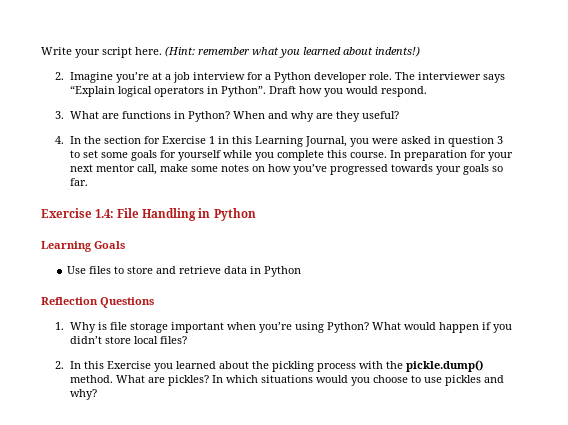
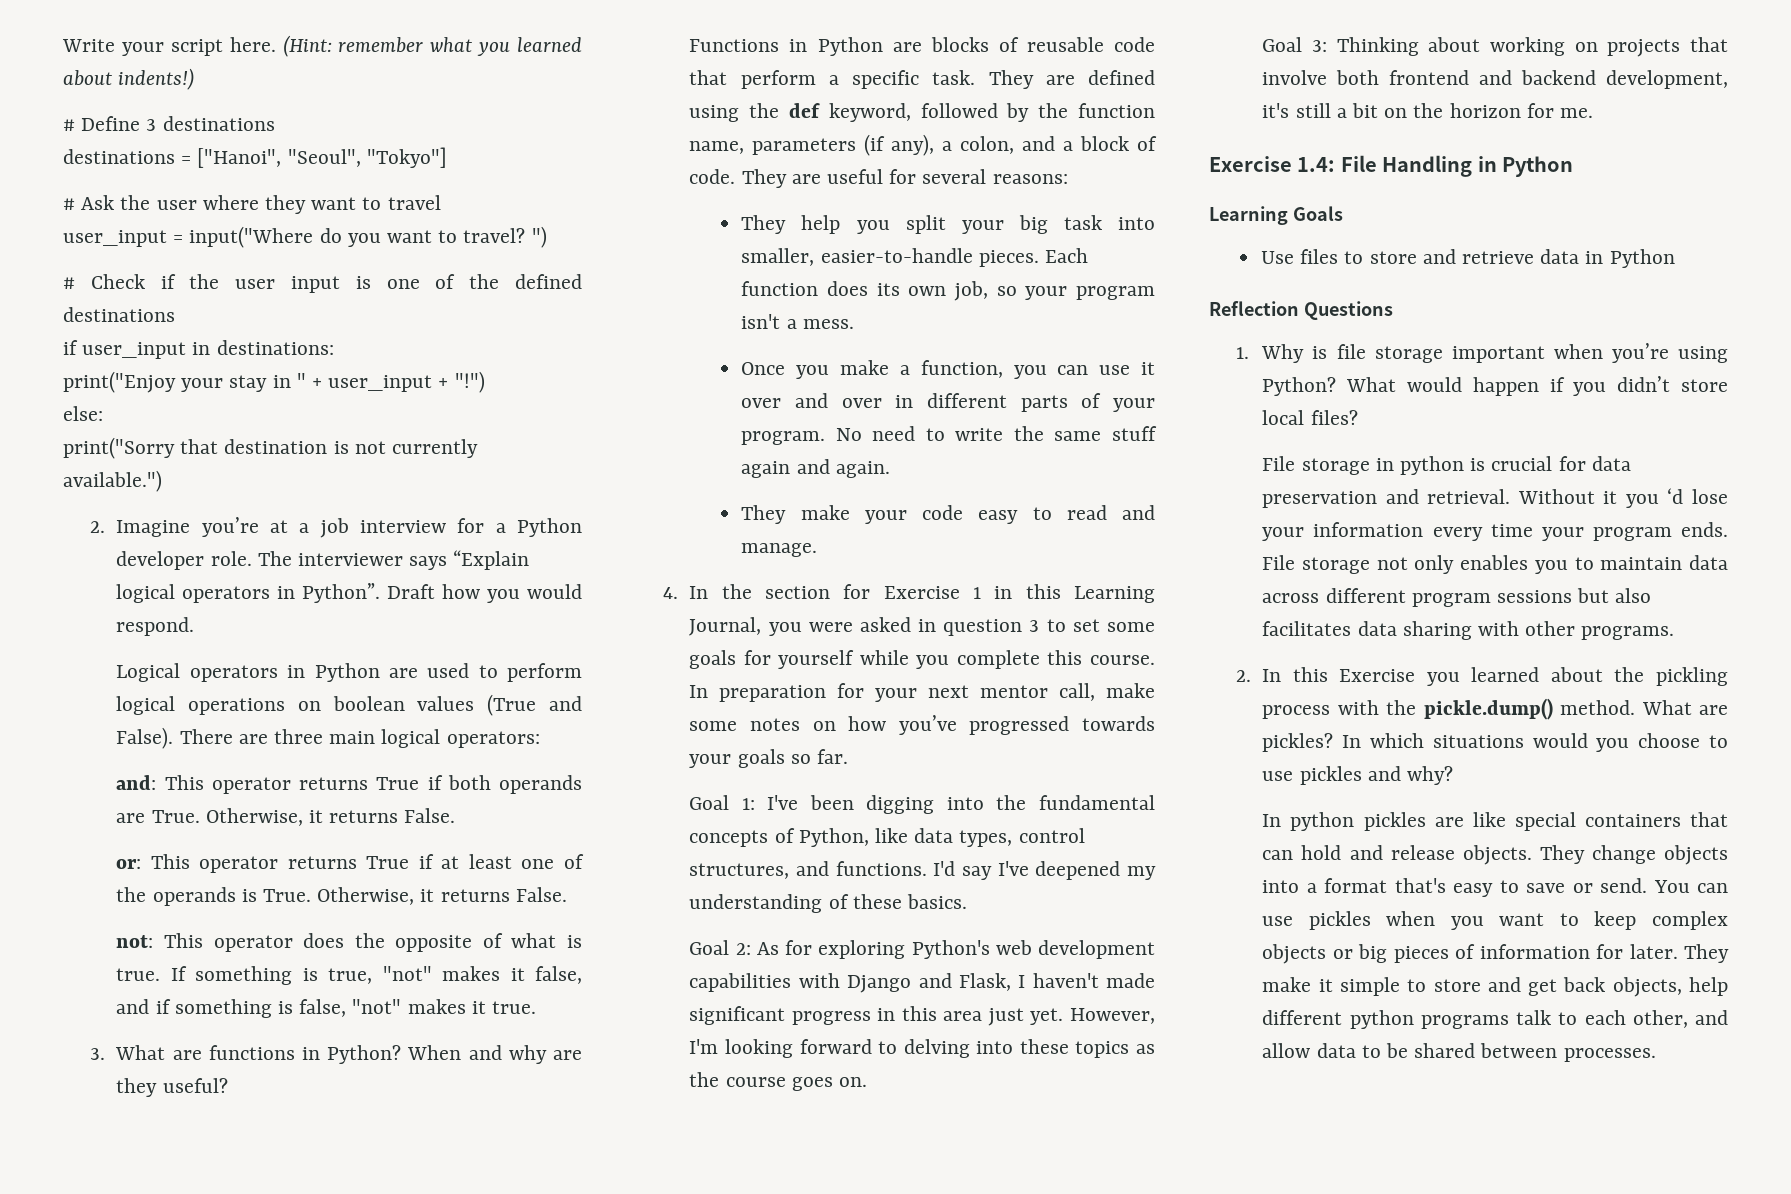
(420, 51) none -> [63,116,275,131] [63,147,447,168] [63,195,441,214] [63,226,547,248] [63,274,582,293] [63,307,175,322] [63,340,334,359] [63,371,485,393] [63,406,103,421] [63,437,479,459] [63,470,162,492] // # Define 3 destinations // destinations = ["Hanoi", "Seoul", "Tokyo"] // # Ask the user where they want to travel // user_input = input("Where do you want to travel? ") // # Check if the user input is one of the defined destinations // if user_input in destinations: // print("Enjoy your stay in " + user_input + "!") // else: // print("Sorry that destination is not currently available.")
(427, 91) none -> [116,663,582,682] [116,694,582,716] [116,727,540,749] [116,775,582,794] [116,808,456,826] [116,854,584,873] [116,887,567,906] [116,933,582,952] [116,966,582,985] [116,999,537,1018] // Logical operators in Python are used to perform logical operations on boolean values (True and False). There are three main logical operators: // and: This operator returns True if both operands are True. Otherwise, it returns False. // or: This operator returns True if at least one of the operands is True. Otherwise, it returns False. // not: This operator does the opposite of what is true. If something is true, "not" makes it false, and if something is false, "not" makes it true.
(399, 115) none -> [689,37,1155,56] [689,70,1155,89] [689,103,1155,122] [689,134,1157,156] [689,169,1068,188] [741,215,1155,234] [741,248,1088,267] [741,281,1155,301] [741,314,854,329] [741,360,1155,379] [741,393,1155,412] [741,426,1157,445] [741,459,890,478] [741,505,1155,524] [741,543,818,557] // Functions in Python are blocks of reusable code that perform a specific task. They are defined using the def keyword, followed by the function name, parameters (if any), a colon, and a block of code. They are useful for several reasons: // They help you split your big task into smaller, easier-to-handle pieces. Each function does its own job, so your program isn't a mess. // Once you make a function, you can use it over and over in different parts of your program. No need to write the same stuff again and again. // They make your code easy to read and manage.
(88, 182) none -> [689,795,1155,814] [689,828,1085,847] [689,861,1156,880] [689,894,968,913] [689,940,1155,959] [689,973,1155,993] [689,1006,1155,1026] [689,1039,1155,1058] [689,1072,868,1091] [1262,37,1728,57] [1262,70,1728,89] [1262,103,1594,118] // Goal 1: I've been digging into the fundamental concepts of Python, like data types, control structures, and functions. I'd say I've deepened my understanding of these basics. // Goal 2: As for exploring Python's web development capabilities with Django and Flask, I haven't made significant progress in this area just yet. However, I'm looking forward to delving into these topics as the course goes on. // Goal 3: Thinking about working on projects that involve both frontend and backend development, it's still a bit on the horizon for me.
(187, 340) none -> [1262,456,1631,475] [1262,488,1728,508] [1262,522,1728,541] [1262,555,1728,574] [1262,588,1652,607] [1262,621,1675,640] // File storage in python is crucial for data preservation and retrieval. Without it you ‘d lose your information every time your program ends. File storage not only enables you to maintain data across different program sessions but also facilitates data sharing with other programs.
(97, 394) none -> [1262,812,1728,831] [1262,845,1728,865] [1262,878,1728,897] [1262,911,1728,930] [1262,944,1729,964] [1262,977,1728,997] [1262,1010,1728,1029] [1262,1043,1656,1062] // In python pickles are like special containers that can hold and release objects. They change objects into a format that's easy to save or send. You can use pickles when you want to keep complex objects or big pieces of information for later. They make it simple to store and get back objects, help different python programs talk to each other, and allow data to be shared between processes.

